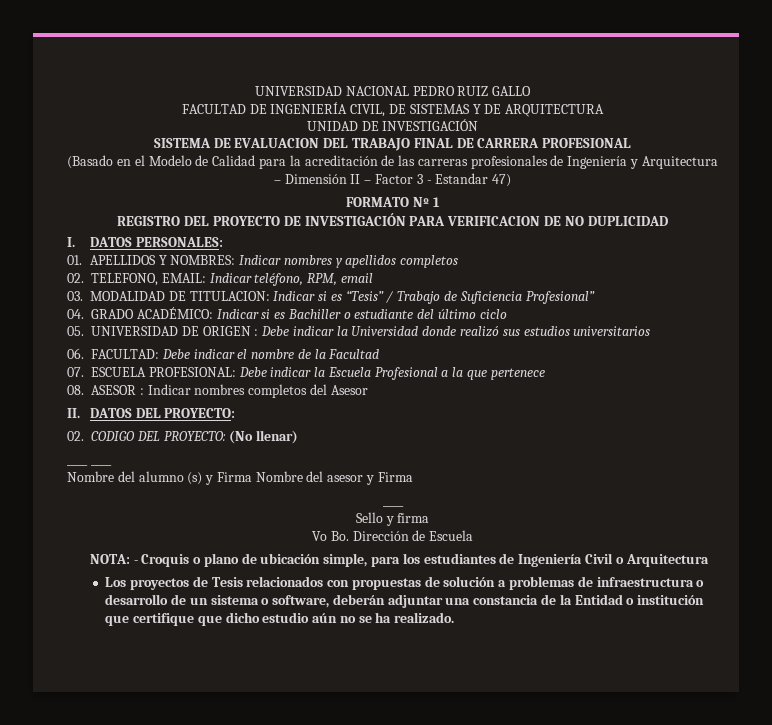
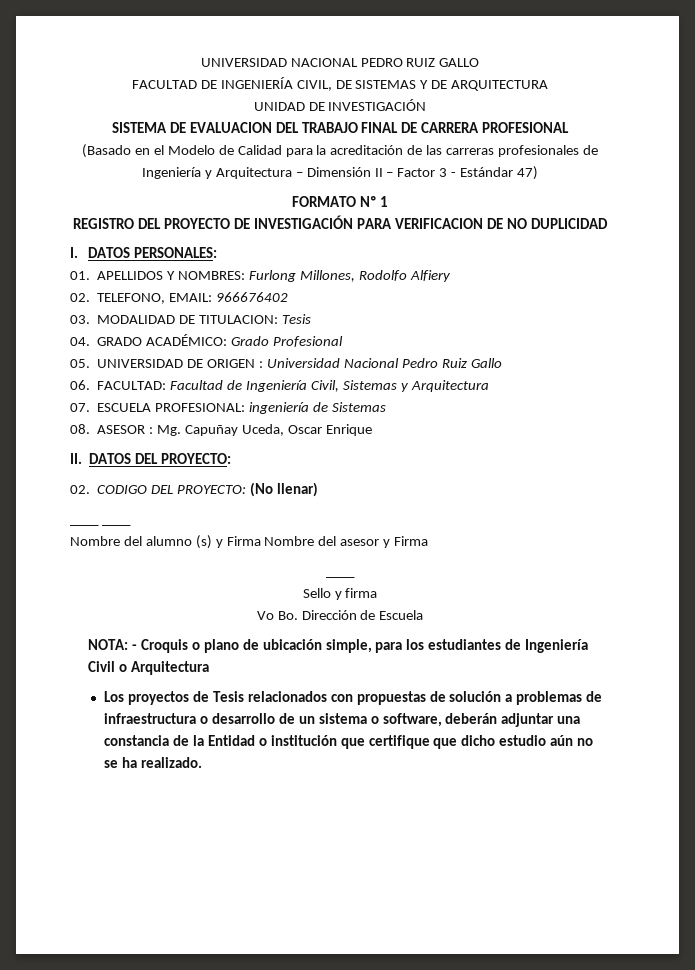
[435,173,489,184] Estandar -> [460,167,514,177] Estándar
[239,255,459,268] Indicar nombres y apellidos completos -> [248,270,451,282] Furlong Millones, Rodolfo Alfiery
[209,273,373,286] Indicar teléfono, RPM, email -> [216,292,289,302] 966676402
[273,290,595,304] [67,307,507,319] Indicar si es “Tesis” / Trabajo de Suficiencia Profesional” // 04. GRADO ACADÉMICO: Indicar si es Bachiller o estudiante del último ciclo -> [281,314,311,324] [70,334,343,347] Tesis // 04. GRADO ACADÉMICO: Grado Profesional
[261,326,651,337] [67,348,380,359] [67,367,545,380] [67,384,368,398] Debe indicar la Universidad donde realizó sus estudios universitarios // 06. FACULTAD: Debe indicar el nombre de la Facultad // 07. ESCUELA PROFESIONAL: Debe indicar la Escuela Profesional a la que pertenece // 08. ASESOR : Indicar nombres completos del Asesor -> [266,358,502,368] [70,380,489,392] [70,402,386,414] [70,424,372,436] Universidad Nacional Pedro Ruiz Gallo // 06. FACULTAD: Facultad de Ingeniería Civil, Sistemas y Arquitectura // 07. ESCUELA PROFESIONAL: ingeniería de Sistemas // 08. ASESOR : Mg. Capuñay Uceda, Oscar Enrique

